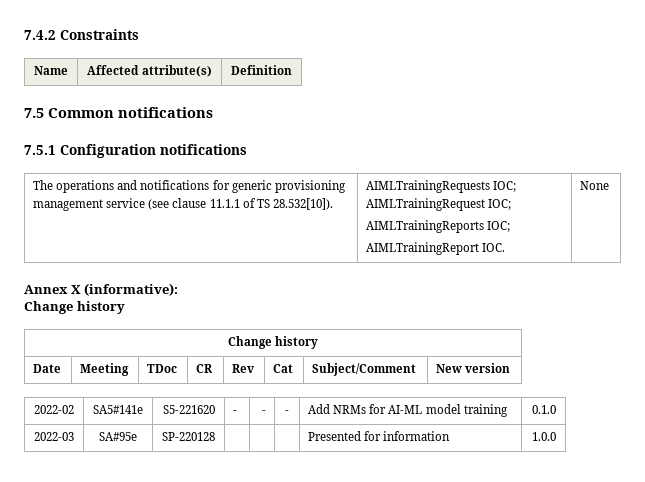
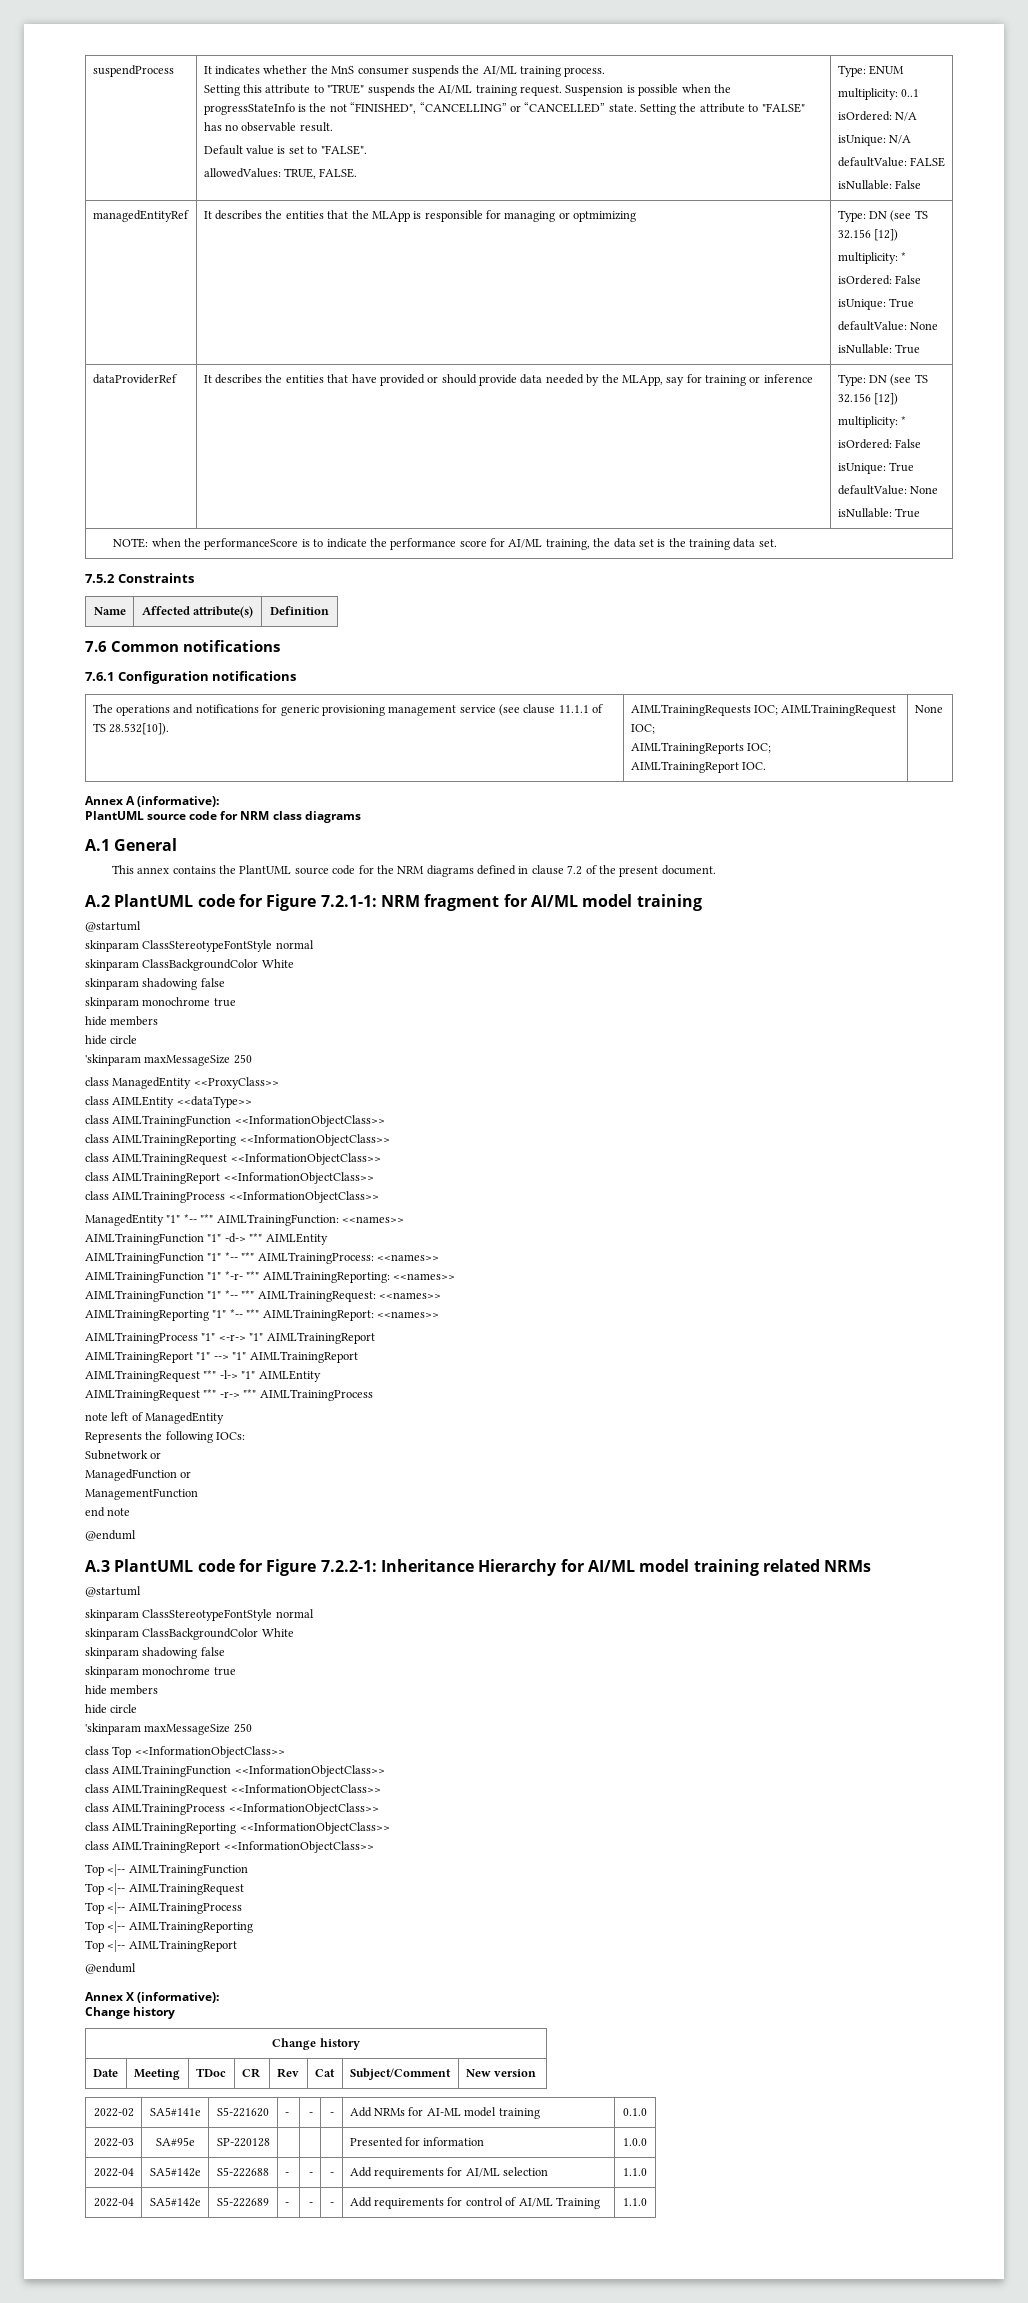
[24,30,56,40] 7.4.2 -> [92,65,174,77] [203,65,606,77] [203,84,731,96] [203,102,805,115] [203,122,333,132] [203,145,367,155] [203,168,358,179] [837,65,905,77] [837,88,920,100] [837,111,918,121] [837,135,912,146] [837,157,946,167] [837,180,922,190] [92,210,189,222] [203,210,637,222] [837,210,928,222] [837,229,899,241] [837,252,907,264] [837,275,922,285] [837,298,915,310] [837,321,939,331] [837,344,921,354] [92,374,177,384] [203,374,813,386] [837,374,928,386] [837,393,899,405] [837,416,907,428] [837,439,922,449] [837,462,915,474] [837,485,939,495] [837,508,921,518] [113,538,777,550] [85,574,115,583] suspendProcess | It indicates whether the MnS consumer suspends the AI/ML training process. // Setting this attribute to "TRUE" suspends the AI/ML training request. Suspension is possible when the progressStateInfo is the not “FINISHED", “CANCELLING” or “CANCELLED” state. Setting the attribute to "FALSE" has no observable result. // Default value is set to "FALSE". // allowedValues: TRUE, FALSE. | Type: ENUM // multiplicity: 0..1 // isOrdered: N/A // isUnique: N/A // defaultValue: FALSE // isNullable: False // managedEntityRef | It describes the entities that the MLApp is responsible for managing or optmimizing | Type: DN (see TS 32.156 [12]) // multiplicity: * // isOrdered: False // isUnique: True // defaultValue: None // isNullable: True // dataProviderRef | It describes the entities that have provided or should provide data needed by the MLApp, say for training or inference | Type: DN (see TS 32.156 [12]) // multiplicity: * // isOrdered: False // isUnique: True // defaultValue: None // isNullable: True // NOTE: when the performanceScore is to indicate the performance score for AI/ML training, the data set is the training data set. // 7.5.2
[24,108,44,118] 7.5 -> [85,641,107,652] 7.6
[24,145,56,155] 7.5.1 -> [85,672,114,681] 7.6.1
(610, 185) none -> [85,796,220,807] [85,811,361,823] [85,838,178,851] [111,865,716,877] [85,894,702,911] [85,921,141,932] [85,940,314,952] [85,959,294,971] [85,978,225,990] [85,997,236,1009] [85,1016,159,1026] [85,1035,138,1045] [85,1054,252,1066] [85,1077,279,1089] [85,1096,252,1108] [85,1115,385,1127] [85,1134,390,1146] [85,1153,381,1165] [85,1172,374,1184] [85,1191,379,1203] [85,1214,404,1226] [85,1233,328,1245] [85,1252,439,1264] [85,1271,455,1283] [85,1290,441,1302] [85,1309,439,1321] [85,1332,375,1344] [85,1351,358,1363] [85,1370,321,1382] [85,1389,373,1401] [85,1412,225,1424] [85,1431,246,1443] [85,1450,162,1460] [85,1469,192,1481] [85,1488,198,1500] [85,1507,131,1517] [85,1530,136,1541] [85,1559,872,1576] [85,1586,141,1597] [85,1609,314,1621] [85,1628,294,1640] [85,1647,225,1659] [85,1666,236,1678] [85,1685,159,1695] [85,1704,138,1714] [85,1723,252,1735] [85,1746,285,1758] [85,1765,385,1777] [85,1784,381,1796] [85,1803,379,1815] [85,1822,390,1834] [85,1841,374,1853] [85,1864,248,1876] [85,1883,244,1895] [85,1902,242,1914] [85,1921,253,1933] [85,1940,237,1952] [85,1963,136,1974] // Annex A (informative): // PlantUML source code for NRM class diagrams // A.1 General // This annex contains the PlantUML source code for the NRM diagrams defined in clause 7.2 of the present document. // A.2 PlantUML code for Figure 7.2.1-1: NRM fragment for AI/ML model training // @startuml // skinparam ClassStereotypeFontStyle normal // skinparam ClassBackgroundColor White // skinparam shadowing false // skinparam monochrome true // hide members // hide circle // 'skinparam maxMessageSize 250 // class ManagedEntity <<ProxyClass>> // class AIMLEntity <<dataType>> // class AIMLTrainingFunction <<InformationObjectClass>> // class AIMLTrainingReporting <<InformationObjectClass>> // class AIMLTrainingRequest <<InformationObjectClass>> // class AIMLTrainingReport <<InformationObjectClass>> // class AIMLTrainingProcess <<InformationObjectClass>> // ManagedEntity "1" *-- "*" AIMLTrainingFunction: <<names>> // AIMLTrainingFunction "1" -d-> "*" AIMLEntity // AIMLTrainingFunction "1" *-- "*" AIMLTrainingProcess: <<names>> // AIMLTrainingFunction "1" *-r- "*" AIMLTrainingReporting: <<names>> // AIMLTrainingFunction "1" *-- "*" AIMLTrainingRequest: <<names>> // AIMLTrainingReporting "1" *-- "*" AIMLTrainingReport: <<names>> // AIMLTrainingProcess "1" <-r-> "1" AIMLTrainingReport // AIMLTrainingReport "1" --> "1" AIMLTrainingReport // AIMLTrainingRequest "*" -l-> "1" AIMLEntity // AIMLTrainingRequest "*" -r-> "*" AIMLTrainingProcess // note left of ManagedEntity // Represents the following IOCs: // Subnetwork or // ManagedFunction or // ManagementFunction // end note // @enduml // A.3 PlantUML code for Figure 7.2.2-1: Inheritance Hierarchy for AI/ML model training related NRMs // @startuml // skinparam ClassStereotypeFontStyle normal // skinparam ClassBackgroundColor White // skinparam shadowing false // skinparam monochrome true // hide members // hide circle // 'skinparam maxMessageSize 250 // class Top <<InformationObjectClass>> // class AIMLTrainingFunction <<InformationObjectClass>> // class AIMLTrainingRequest <<InformationObjectClass>> // class AIMLTrainingProcess <<InformationObjectClass>> // class AIMLTrainingReporting <<InformationObjectClass>> // class AIMLTrainingReport <<InformationObjectClass>> // Top <|-- AIMLTrainingFunction // Top <|-- AIMLTrainingRequest // Top <|-- AIMLTrainingProcess // Top <|-- AIMLTrainingReporting // Top <|-- AIMLTrainingReport // @enduml
(556, 436) none -> [93,2168,134,2177] [149,2167,201,2177] [217,2167,269,2177] [284,2172,289,2176] [309,2172,314,2176] [329,2172,334,2176] [349,2167,549,2179] [623,2168,647,2176] [93,2198,134,2207] [149,2197,201,2207] [217,2197,269,2207] [284,2202,289,2206] [309,2202,314,2206] [329,2202,334,2206] [349,2197,600,2209] [623,2198,647,2206] // 2022-04 | SA5#142e | S5-222688 | - | - | - | Add requirements for AI/ML selection | 1.1.0 // 2022-04 | SA5#142e | S5-222689 | - | - | - | Add requirements for control of AI/ML Training | 1.1.0

